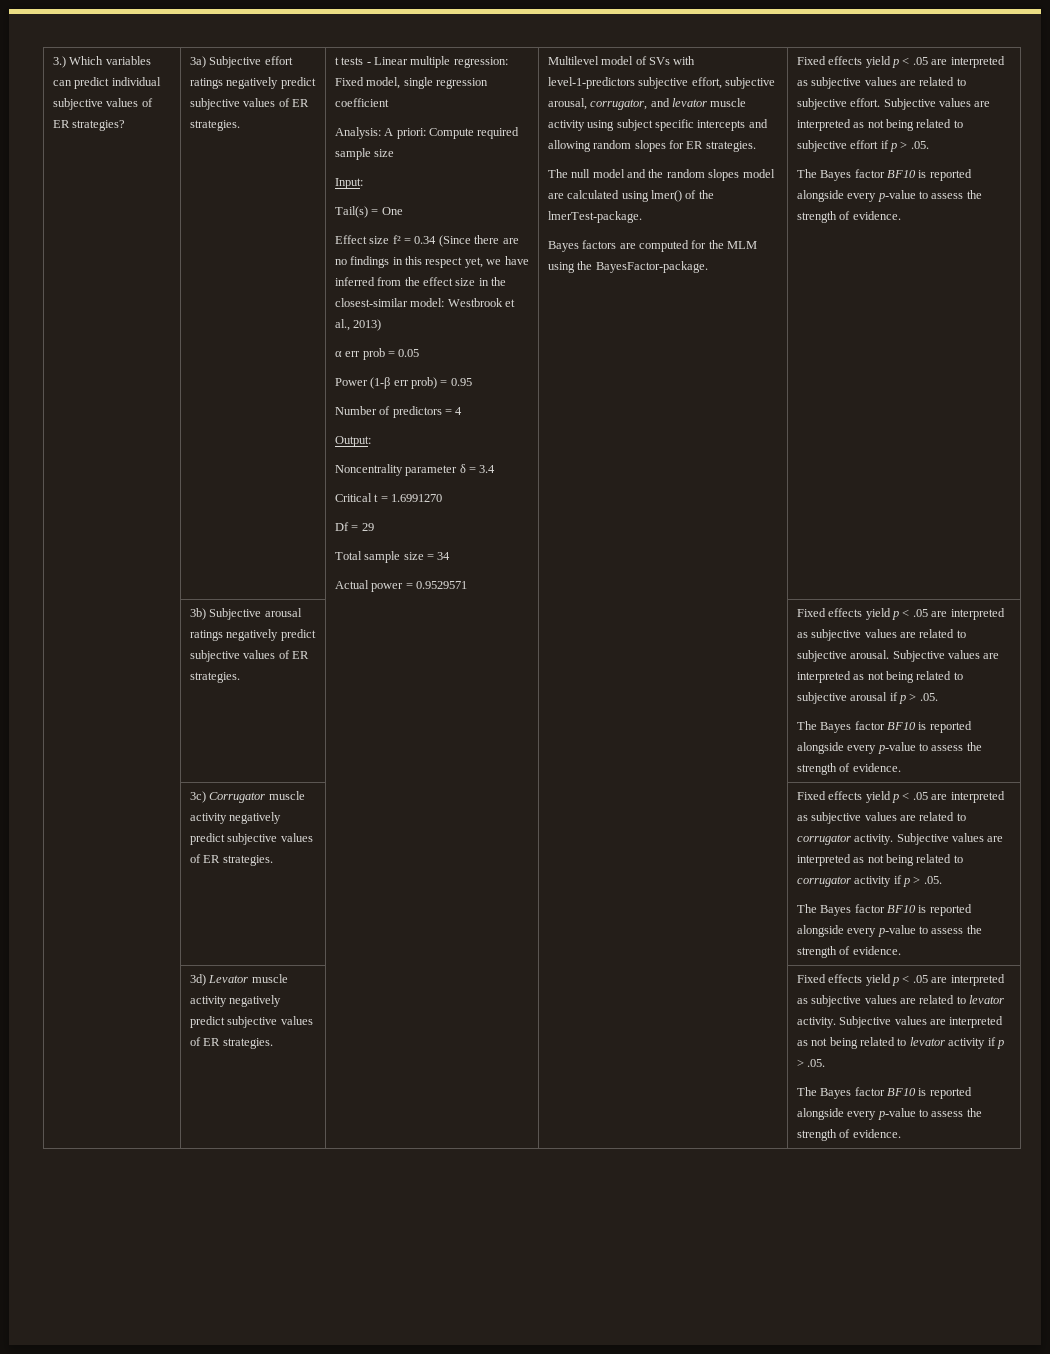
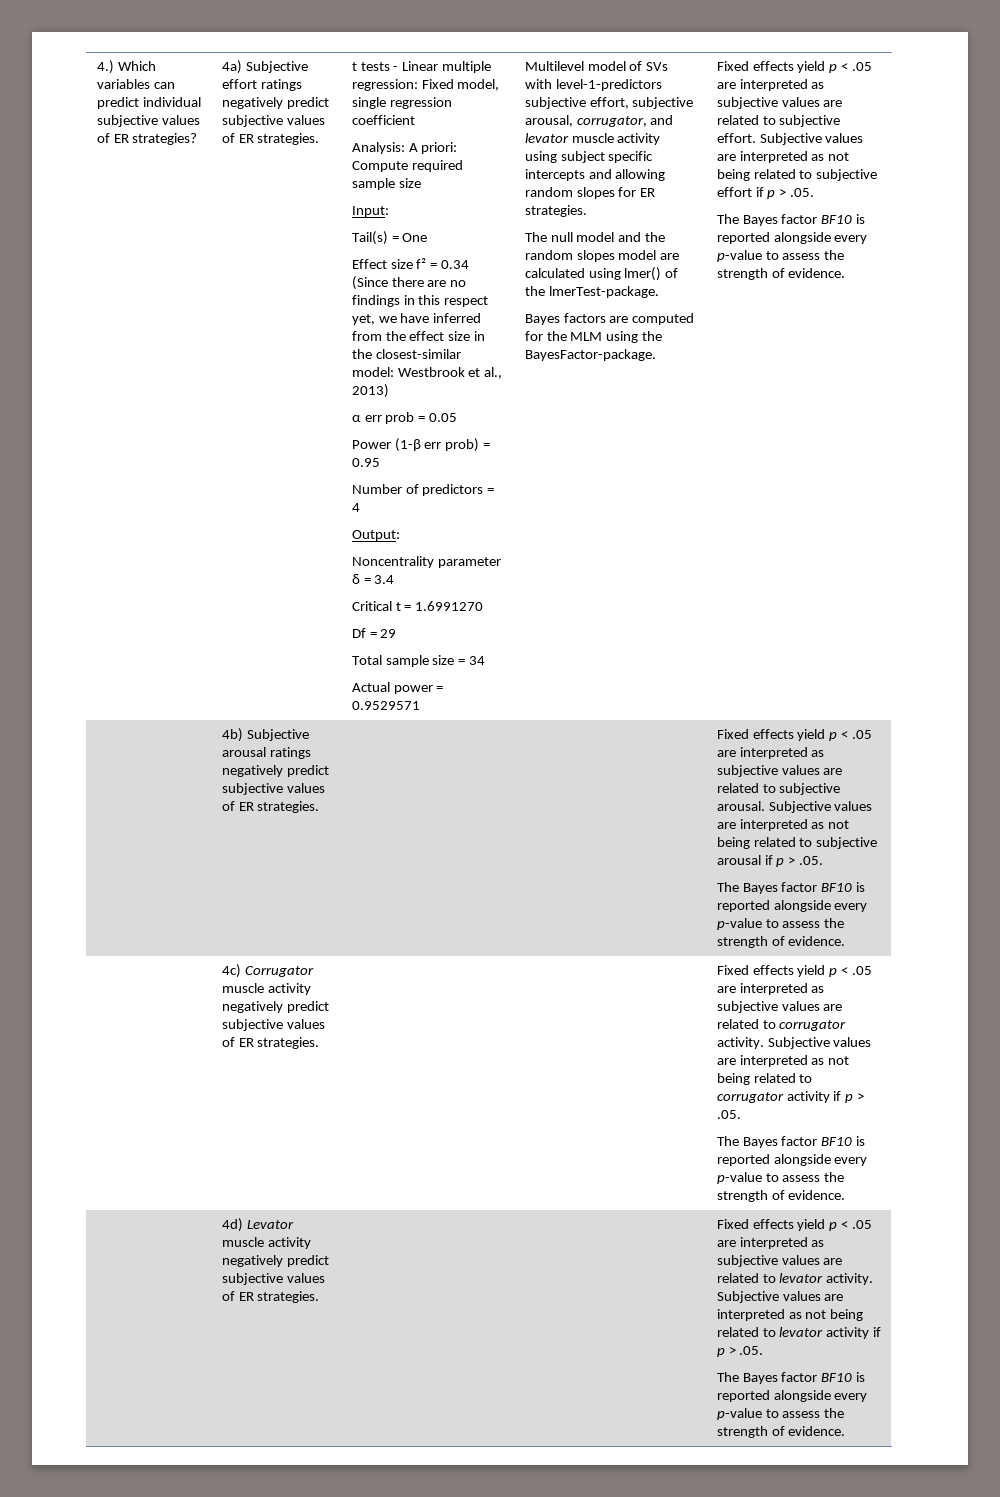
[52,56,66,68] 3.) -> [96,60,114,74] 4.)
[189,56,206,68] 3a) -> [221,60,242,74] 4a)
[189,608,206,620] 3b) -> [221,728,243,742] 4b)
[189,791,206,803] 3c) -> [221,964,241,978] 4c)
[189,974,206,986] 3d) -> [221,1218,243,1232] 4d)

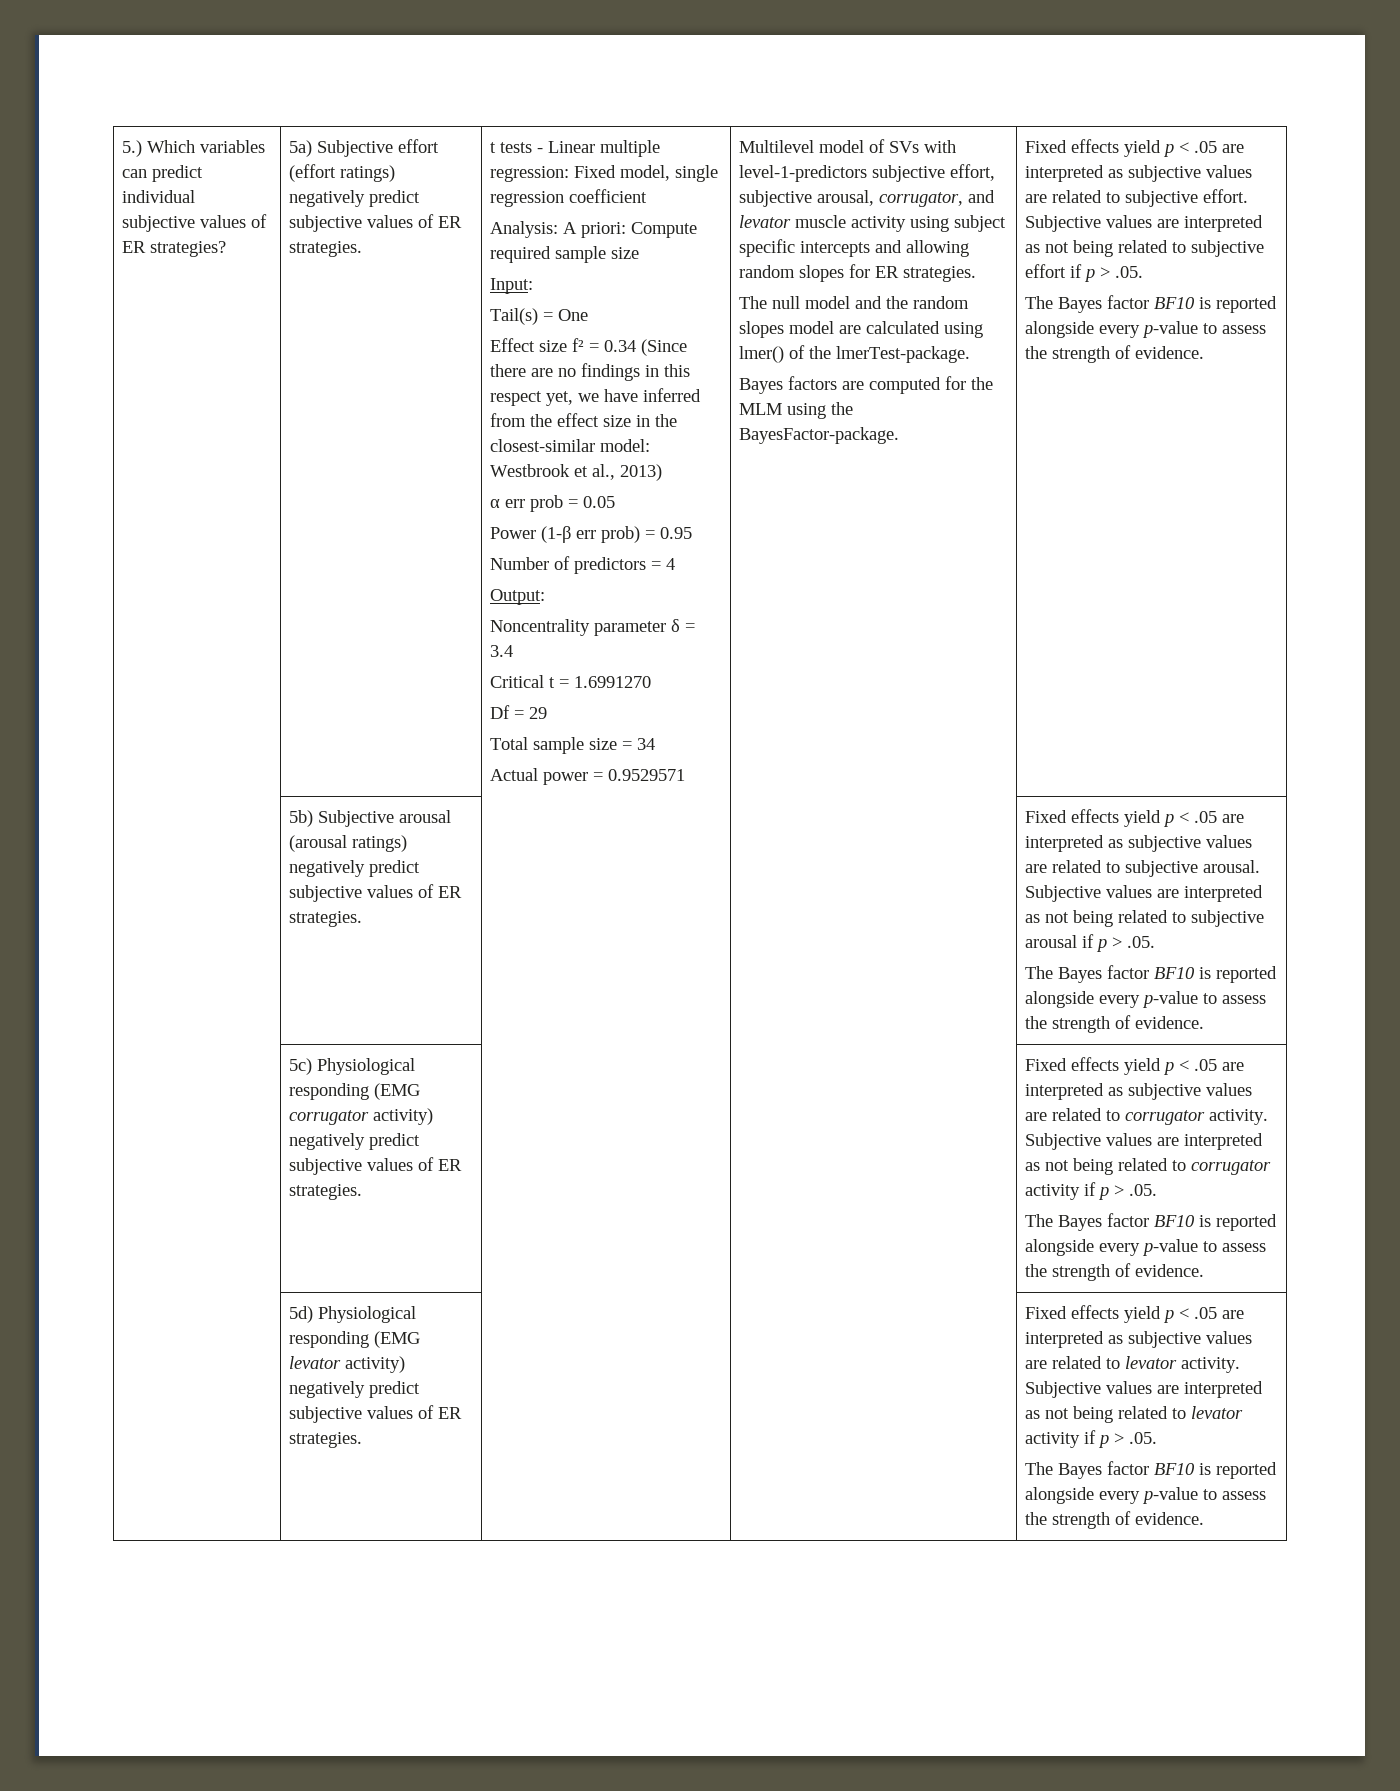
[96,60,114,74] 4.) -> [122,140,143,157] 5.)
[221,60,242,74] 4a) -> [289,140,313,157] 5a)
[260,79,302,91] ratings -> [289,164,396,182] (effort ratings)
[221,728,243,742] 4b) -> [289,810,314,827] 5b)
[269,747,311,759] ratings -> [289,835,408,852] (arousal ratings)
[221,964,314,978] [221,983,311,995] 4c) Corrugator muscle activity -> [289,1058,416,1075] [289,1083,421,1100] [289,1108,434,1125] 5c) Physiological responding (EMG corrugator activity)
[221,1218,294,1232] [221,1237,311,1249] 4d) Levator muscle activity -> [289,1306,417,1323] [289,1331,421,1348] [289,1356,406,1373] 5d) Physiological responding (EMG levator activity)

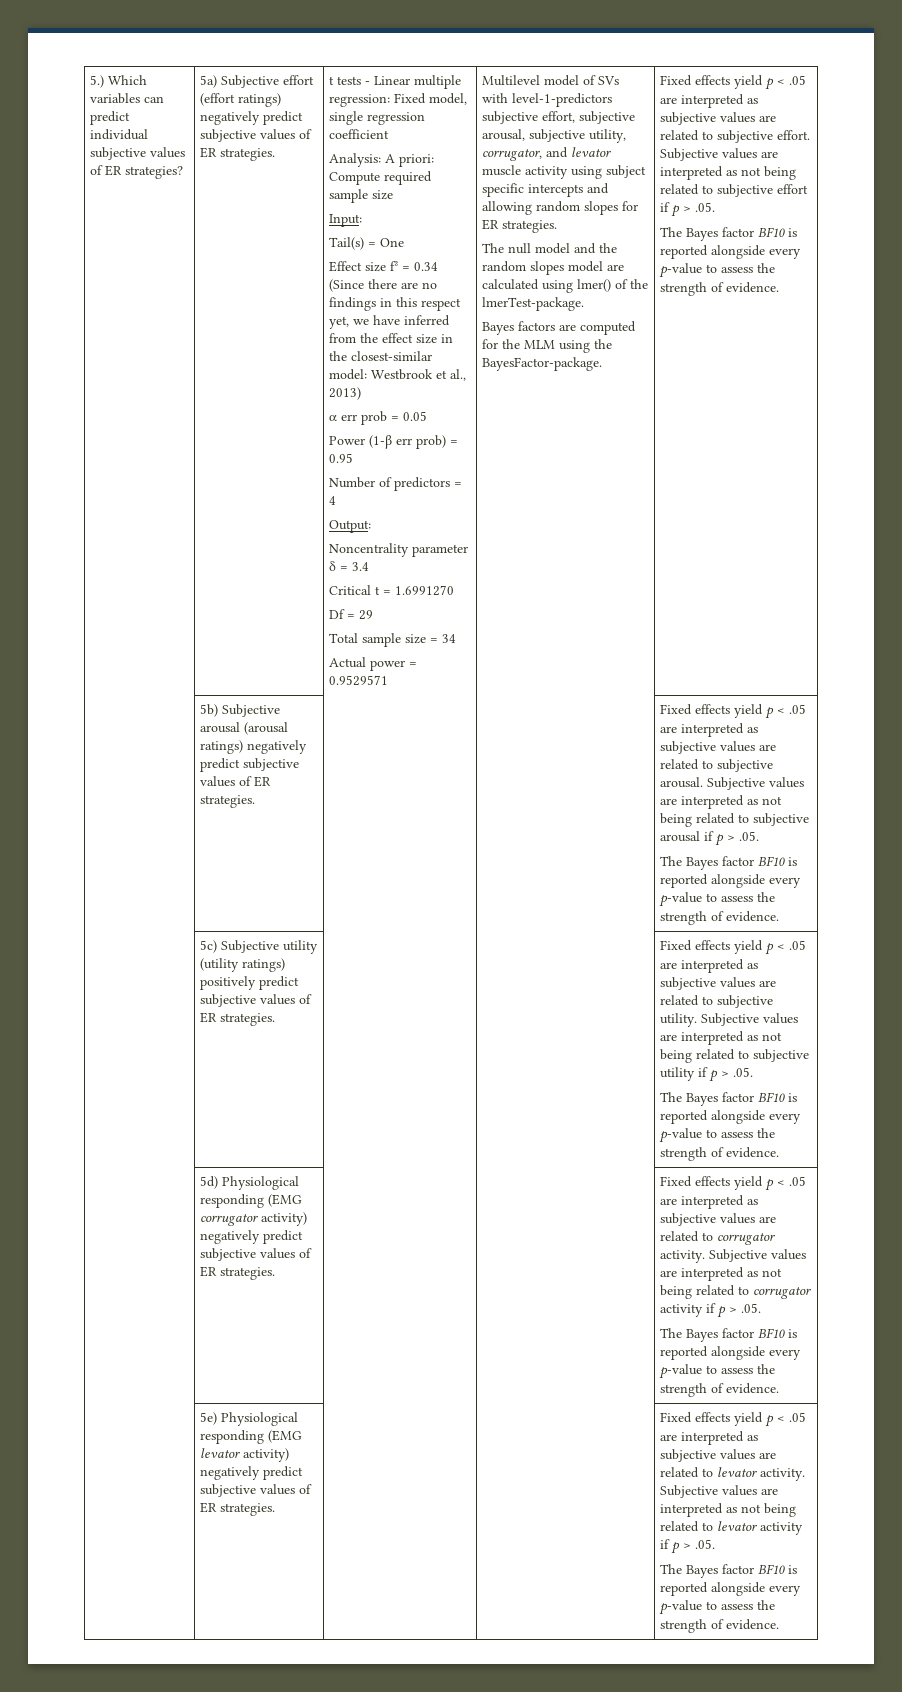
(875, 198) none -> [529,129,627,143] subjective utility,
(313, 1066) none -> [221,940,319,954] [200,958,286,972] [200,976,300,990] [200,994,313,1007] [200,1012,276,1026] [660,940,807,955] [660,959,759,973] [660,977,777,990] [660,995,774,1008] [660,1013,799,1027] [660,1031,783,1045] [660,1049,810,1063] [660,1067,754,1082] [660,1092,798,1106] [660,1110,802,1124] [659,1128,776,1143] [660,1147,780,1161] [200,1176,219,1189] Subjective utility (utility ratings) positively predict subjective values of ER strategies. | | | Fixed effects yield p < .05 are interpreted as subjective values are related to subjective utility. Subjective values are interpreted as not being related to subjective utility if p > .05. // The Bayes factor BF10 is reported alongside every p-value to assess the strength of evidence. // | 5d)
[289,1306,314,1323] 5d) -> [200,1412,218,1425] 5e)

